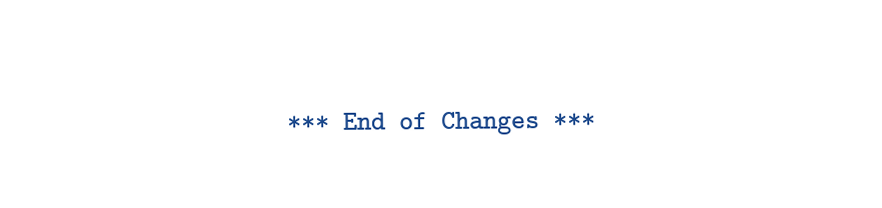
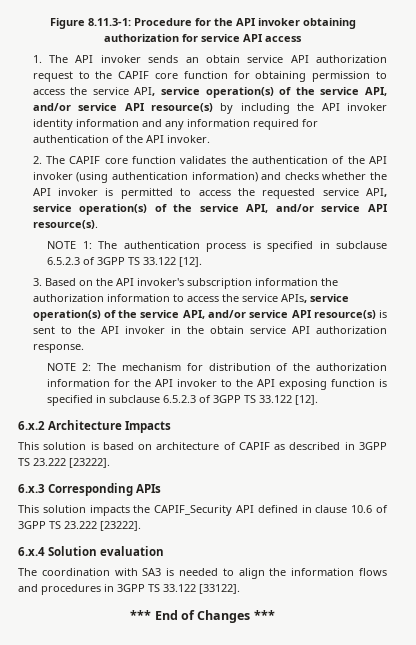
(287, 122) none -> [49,18,356,29] [104,34,302,42] [32,55,387,63] [32,71,388,82] [32,87,387,98] [32,103,387,114] [32,119,318,130] [32,135,210,143] [32,156,387,164] [32,172,387,183] [32,188,387,199] [32,204,387,215] [32,220,98,229] [47,241,387,252] [47,257,203,267] [32,278,338,289] [32,294,349,303] [32,310,388,321] [32,326,387,334] [32,344,84,353] [47,363,387,371] [47,379,387,390] [47,395,319,406] [18,420,172,433] [18,442,387,450] [18,458,110,468] [18,483,162,496] [18,505,389,516] [18,521,141,531] [18,546,165,556] [18,568,388,579] [18,584,240,595] Figure 8.11.3-1: Procedure for the API invoker obtaining authorization for service API access // 1. The API invoker sends an obtain service API authorization request to the CAPIF core function for obtaining permission to access the service API, service operation(s) of the service API, and/or service API resource(s) by including the API invoker identity information and any information required for authentication of the API invoker. // 2. The CAPIF core function validates the authentication of the API invoker (using authentication information) and checks whether the API invoker is permitted to access the requested service API, service operation(s) of the service API, and/or service API resource(s). // NOTE 1: The authentication process is specified in subclause 6.5.2.3 of 3GPP TS 33.122 [12]. // 3. Based on the API invoker's subscription information the authorization information to access the service APIs, service operation(s) of the service API, and/or service API resource(s) is sent to the API invoker in the obtain service API authorization response. // NOTE 2: The mechanism for distribution of the authorization information for the API invoker to the API exposing function is specified in subclause 6.5.2.3 of 3GPP TS 33.122 [12]. // 6.x.2 Architecture Impacts // This solution is based on architecture of CAPIF as described in 3GPP TS 23.222 [23222]. // 6.x.3 Corresponding APIs // This solution impacts the CAPIF_Security API defined in clause 10.6 of 3GPP TS 23.222 [23222]. // 6.x.4 Solution evaluation // The coordination with SA3 is needed to align the information flows and procedures in 3GPP TS 33.122 [33122]. //

